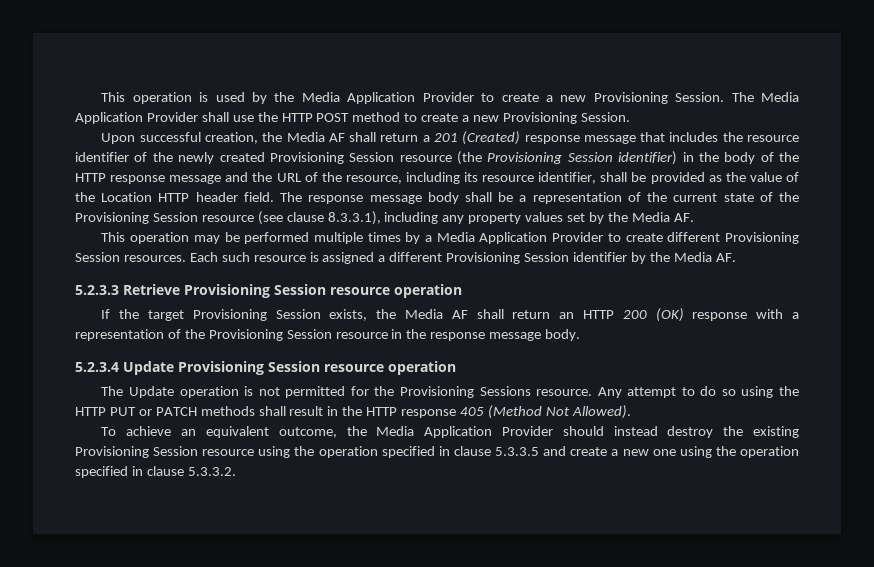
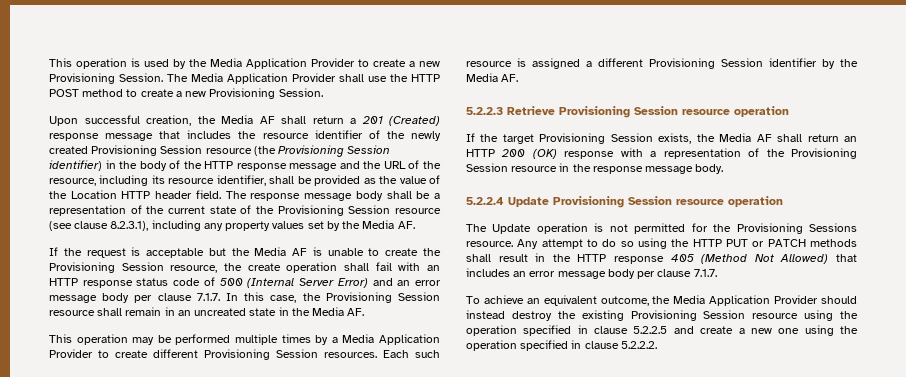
[327,211,381,225] 8.3.3.1), -> [110,221,149,231] 8.2.3.1),
(694, 217) none -> [49,247,442,258] [49,262,440,273] [49,277,441,288] [49,292,440,303] [49,307,365,316] // If the request is acceptable but the Media AF is unable to create the Provisioning Session resource, the create operation shall fail with an HTTP response status code of 500 (Internal Server Error) and an error message body per clause 7.1.7. In this case, the Provisioning Session resource shall remain in an uncreated state in the Media AF.
[75,285,119,295] 5.2.3.3 -> [466,107,503,115] 5.2.2.3
[75,362,119,372] 5.2.3.4 -> [466,197,504,205] 5.2.2.4
[571,405,631,419] Allowed). -> [780,254,857,264] [466,268,717,279] Allowed) that includes an error message body per clause 7.1.7.
[495,447,540,456] 5.3.3.5 -> [633,326,668,334] 5.2.2.5
[187,467,236,476] 5.3.3.2. -> [620,341,657,349] 5.2.2.2.

